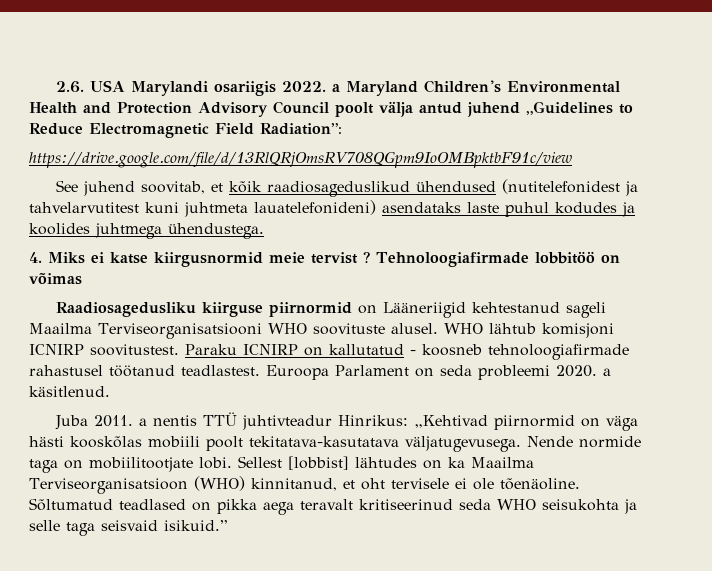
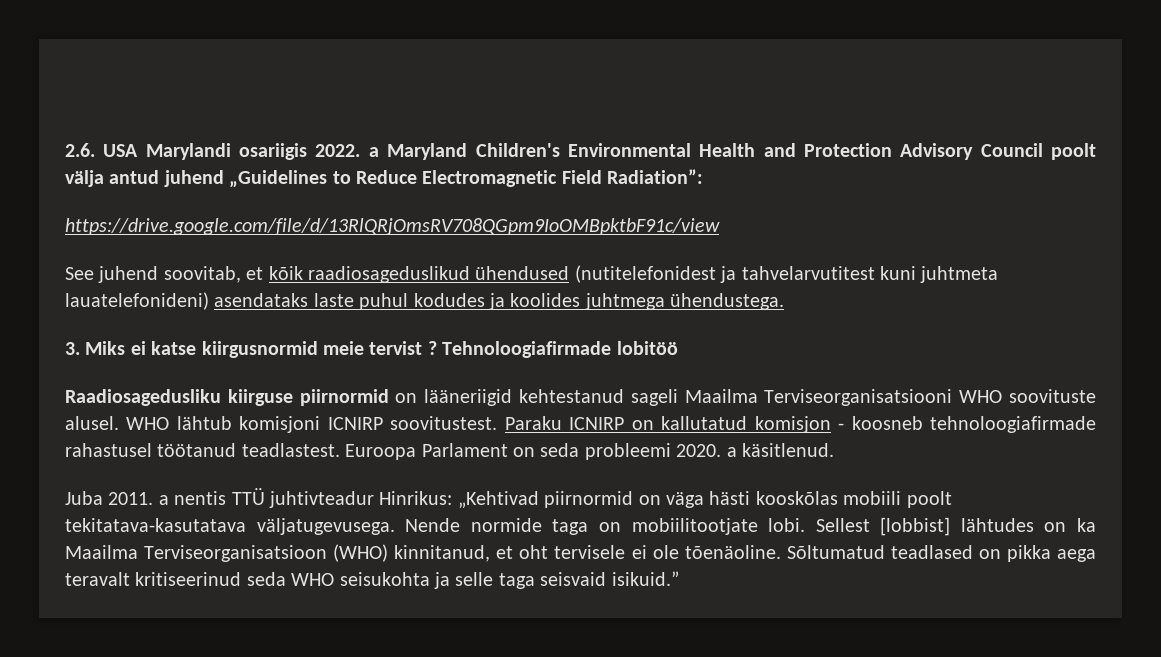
[29,252,42,263] 4. -> [65,342,80,355] 3.
[534,251,620,264] [29,272,82,285] lobbitöö on võimas -> [616,341,678,355] lobitöö
[382,302,466,318] Lääneriigid -> [424,389,513,406] lääneriigid
(404, 349) none -> [754,416,831,433] komisjon

